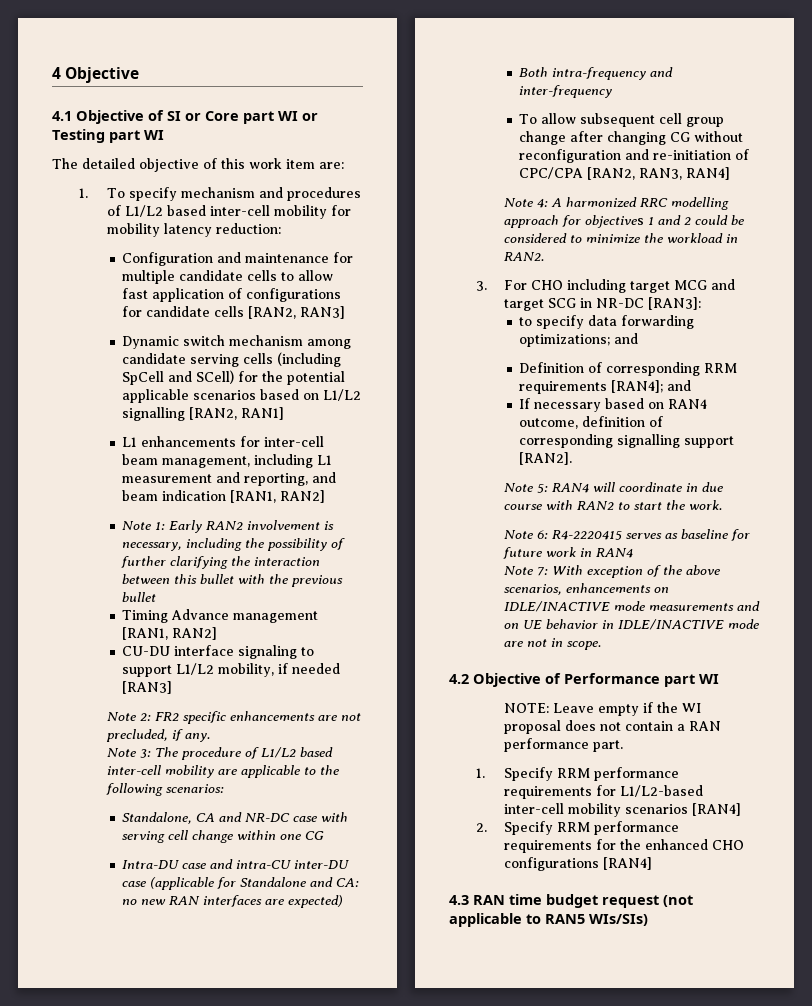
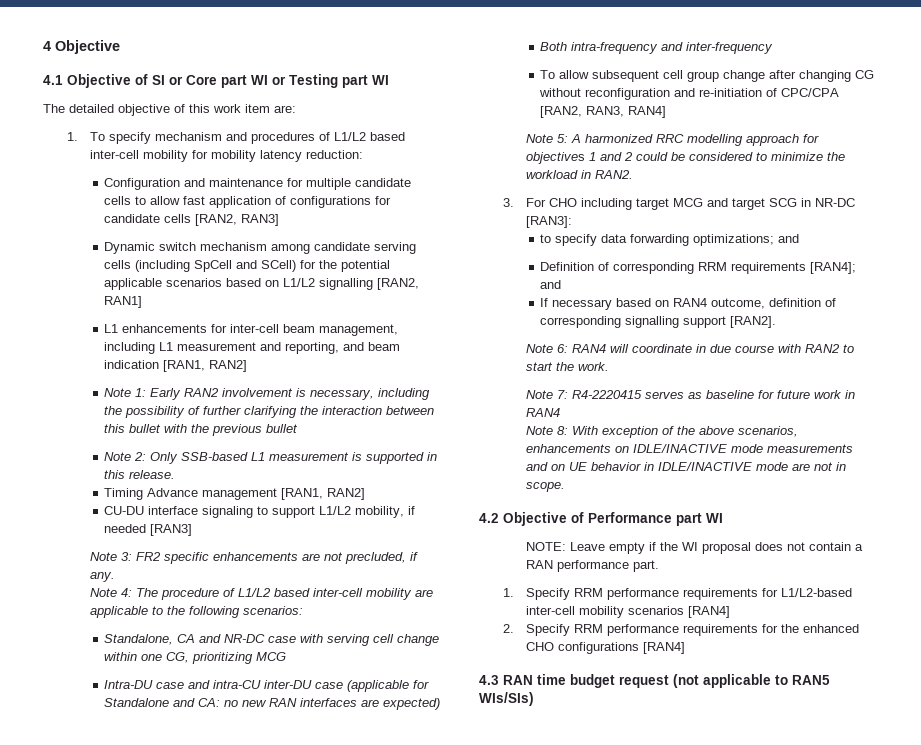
(157, 597) none -> [104,452,438,464] [104,470,176,479] // Note 2: Only SSB-based L1 measurement is supported in this release.
[139,713,151,721] 2: -> [121,552,133,561] 3:
[139,749,151,758] 3: -> [121,588,133,597] 4:
[305,831,325,840] CG -> [166,652,287,664] CG, prioritizing MCG
[536,198,548,208] 4: -> [557,134,569,143] 5:
[536,484,548,493] 5: -> [557,344,569,353] 6:
[536,530,548,539] 6: -> [557,390,569,399] 7:
[536,567,548,576] 7: -> [557,426,569,435] 8:

